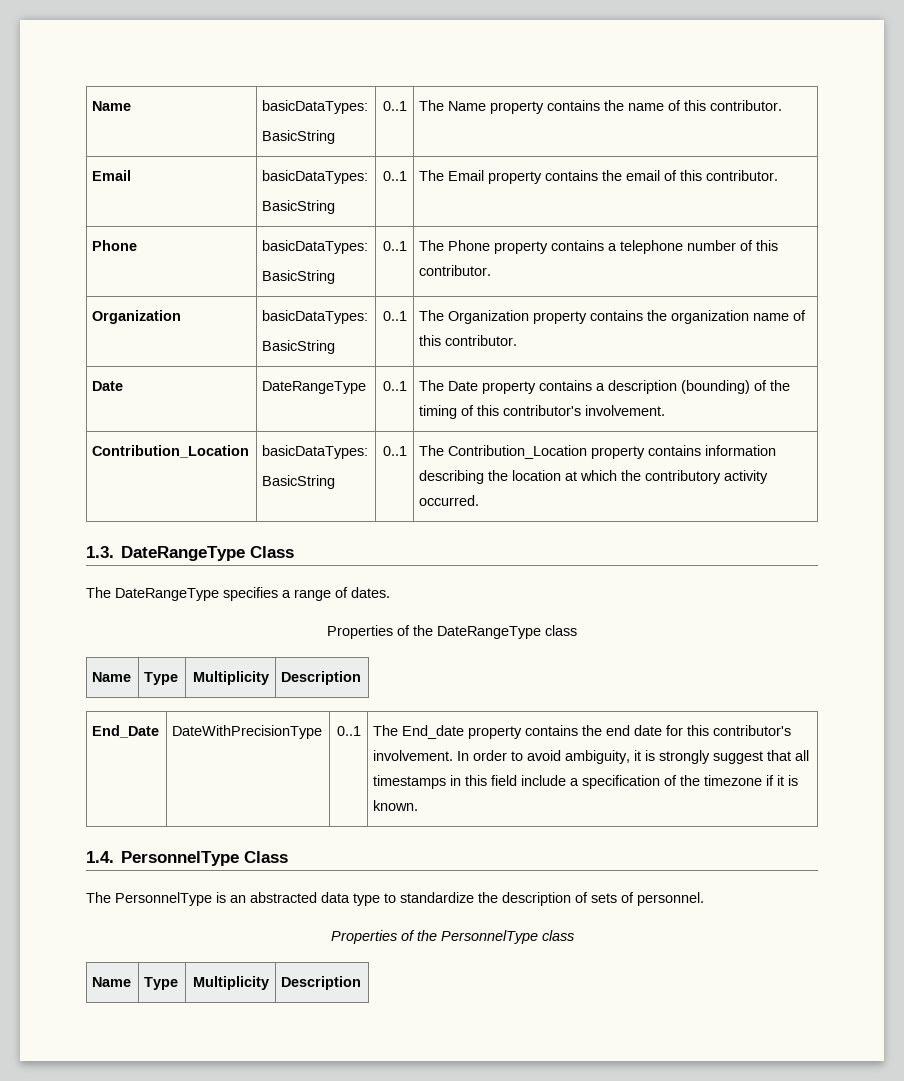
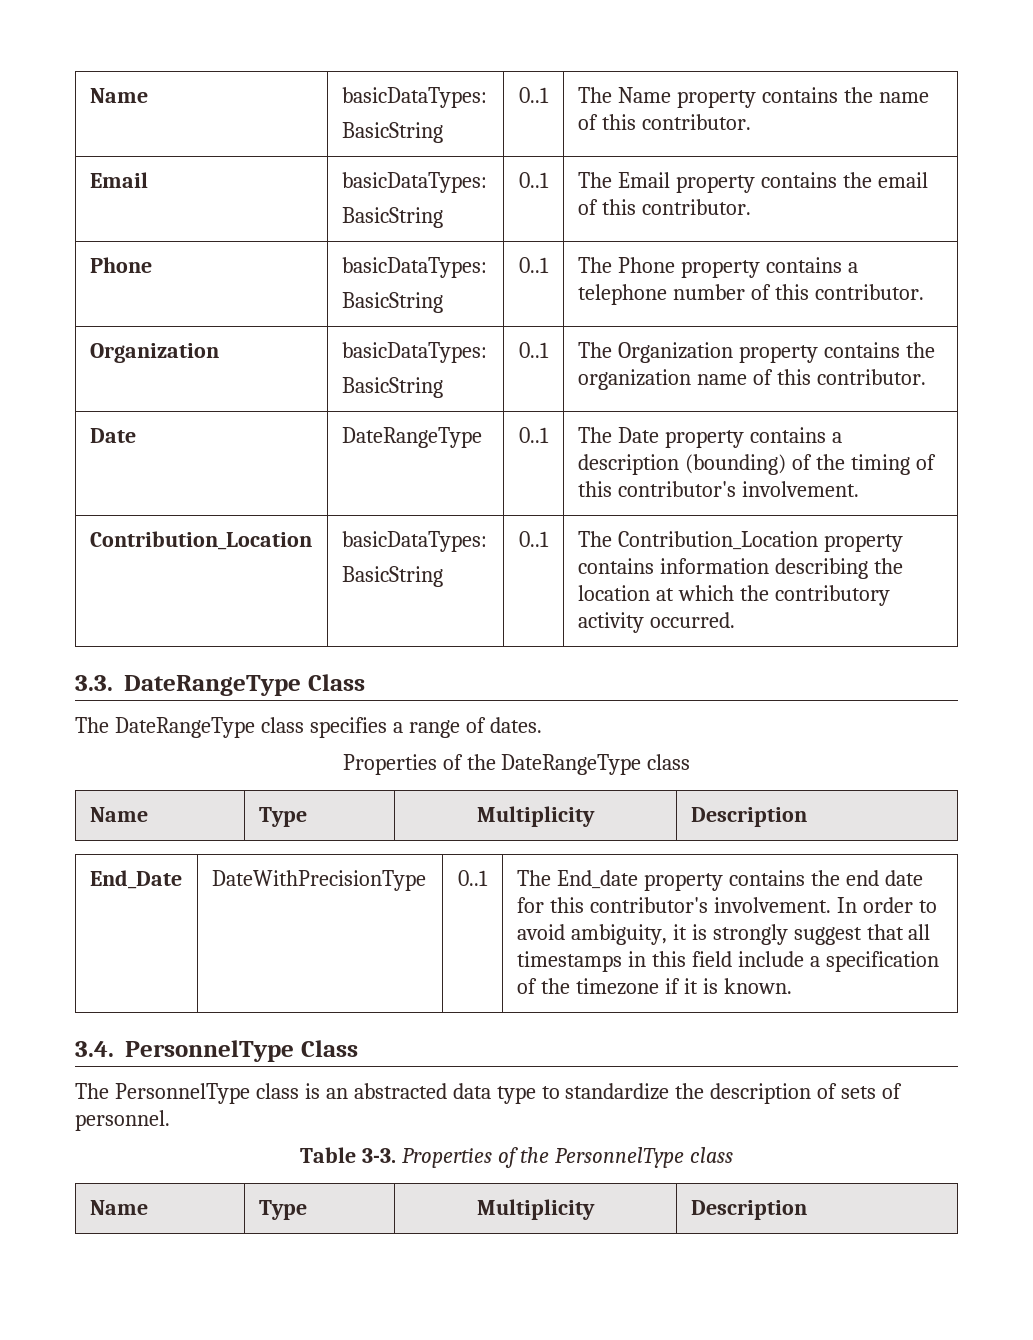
[86,546,114,558] 1.3. -> [75,675,113,691] 3.3.
(219, 594) none -> [260,717,304,733] class
[86,851,114,863] 1.4. -> [75,1041,114,1057] 3.4.
(212, 899) none -> [255,1083,299,1099] class
(704, 899) none -> [299,1147,396,1163] Table 3-3.

